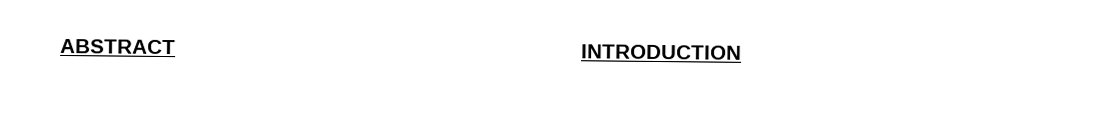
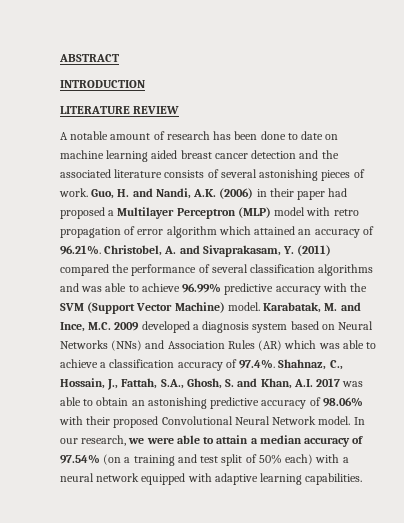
(742, 52) none -> [60,106,180,114] [60,131,339,140] [60,150,339,162] [60,169,365,181] [59,188,348,200] [60,207,359,219] [60,226,374,238] [60,245,332,257] [60,264,374,276] [60,283,368,295] [60,302,361,314] [60,321,374,333] [60,340,377,351] [60,359,343,371] [60,378,364,390] [60,397,363,409] [59,416,365,428] [60,435,364,447] [60,454,349,466] [60,473,363,485] // LITERATURE REVIEW // A notable amount of research has been done to date on machine learning aided breast cancer detection and the associated literature consists of several astonishing pieces of work. Guo, H. and Nandi, A.K. (2006) in their paper had proposed a Multilayer Perceptron (MLP) model with retro propagation of error algorithm which attained an accuracy of 96.21%. Christobel, A. and Sivaprakasam, Y. (2011) compared the performance of several classification algorithms and was able to achieve 96.99% predictive accuracy with the SVM (Support Vector Machine) model. Karabatak, M. and Ince, M.C. 2009 developed a diagnosis system based on Neural Networks (NNs) and Association Rules (AR) which was able to achieve a classification accuracy of 97.4%. Shahnaz, C., Hossain, J., Fattah, S.A., Ghosh, S. and Khan, A.I. 2017 was able to obtain an astonishing predictive accuracy of 98.06% with their proposed Convolutional Neural Network model. In our research, we were able to attain a median accuracy of 97.54% (on a training and test split of 50% each) with a neural network equipped with adaptive learning capabilities.

